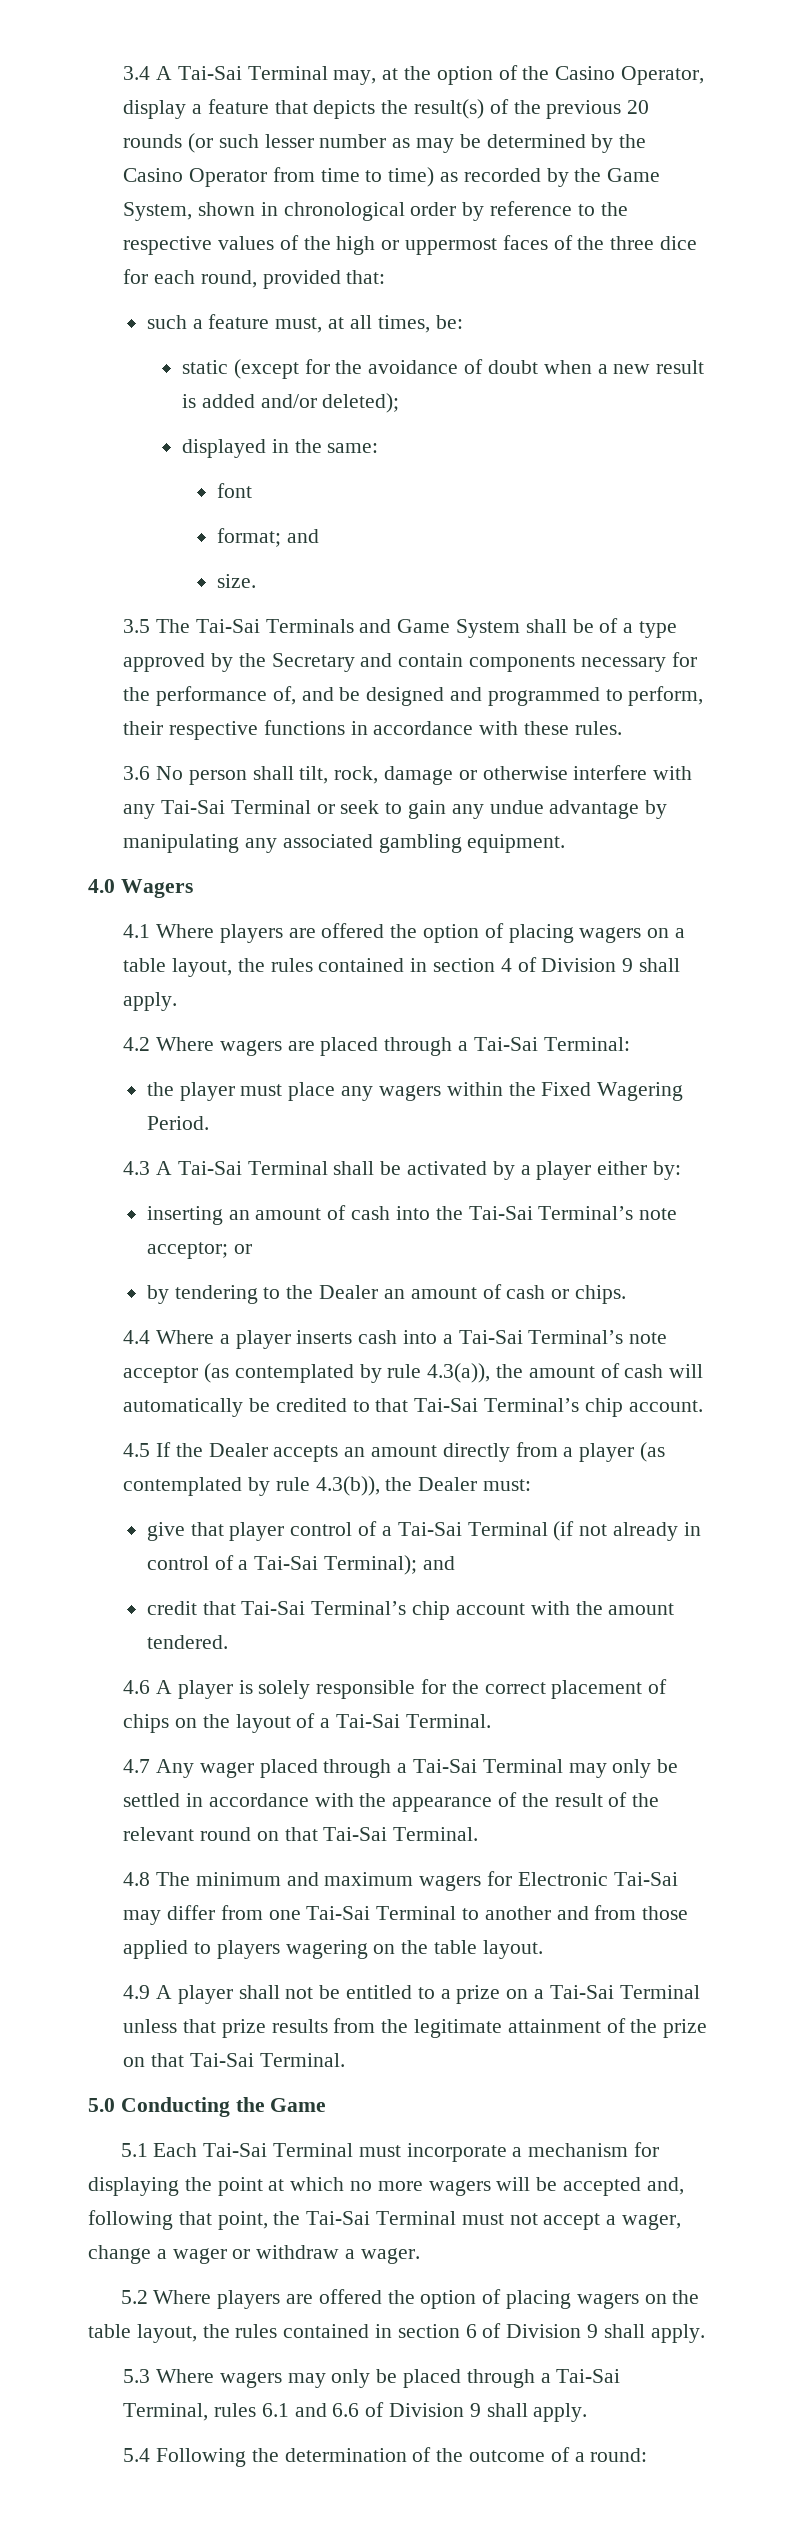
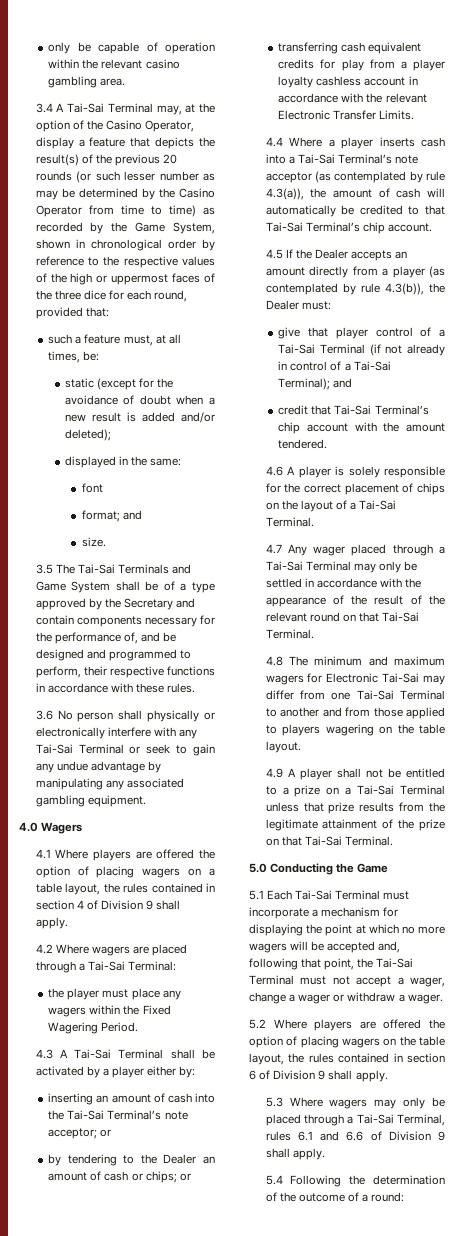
(123, 73) none -> [48,42,215,54] [48,59,180,69] [48,76,126,88] only be capable of operation within the relevant casino gambling area. //
[299,766,568,785] tilt, rock, damage or otherwise -> [147,710,216,722] [35,727,105,739] physically or electronically
[574,1285,626,1304] chips. -> [145,1171,191,1183] [278,42,422,54] [278,59,445,71] [278,76,418,88] [278,93,427,103] [278,110,415,120] chips; or // transferring cash equivalent credits for play from a player loyalty cashless account in accordance with the relevant Electronic Transfer Limits.

